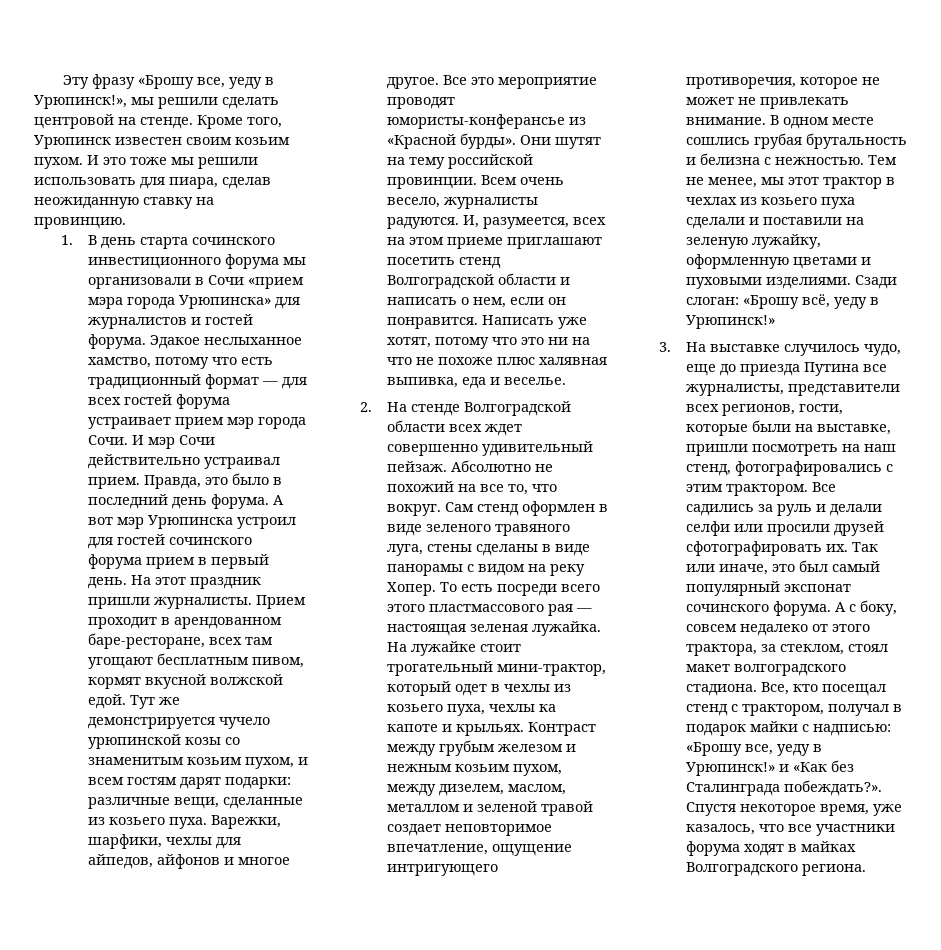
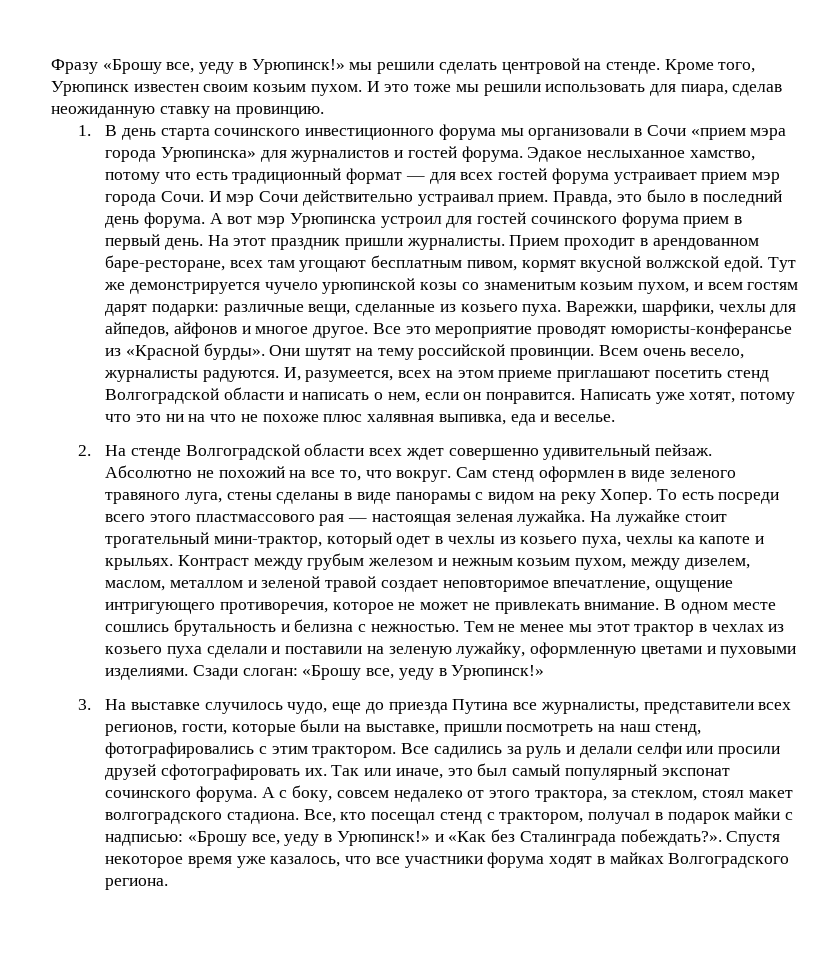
[63,74,275,89] [34,95,127,109] Эту фразу «Брошу все, уеду в Урюпинск!», -> [51,59,345,74] Фразу «Брошу все, уеду в Урюпинск!»
[753,133,802,149] грубая -> (170, 628) none
[707,177,757,188] менее, -> [520,624,565,632] менее
[801,294,830,308] всё, -> [366,668,395,679] все,
[819,804,869,816] время, -> [187,856,232,868] время

